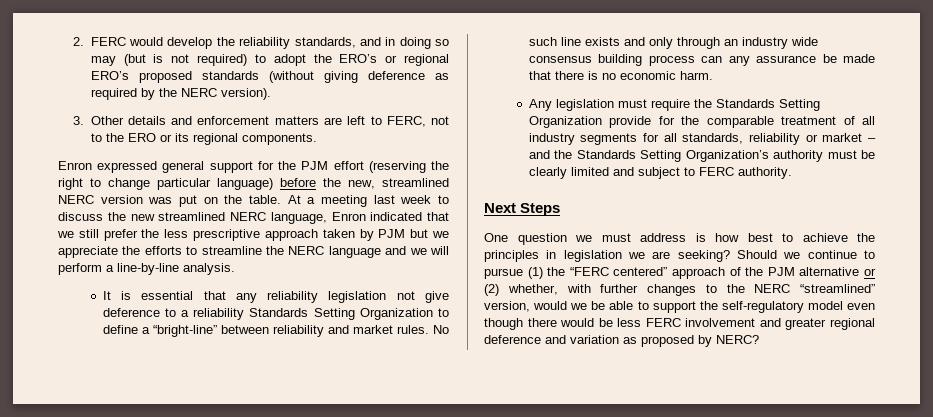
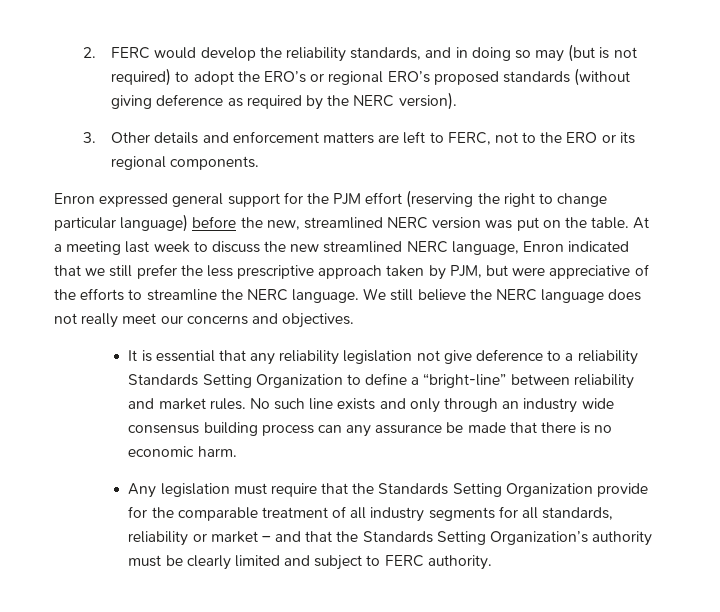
[378,229,449,238] [58,246,118,258] PJM but we appreciate -> [449,264,649,279] PJM, but were appreciative of
[328,246,449,258] [58,263,235,275] language and we will perform a line-by-line analysis. -> [292,288,642,303] [54,313,355,328] language. We still believe the NERC language does not really meet our concerns and objectives.
(690, 105) none -> [321,483,349,494] that
(550, 154) none -> [305,531,333,542] that
[484,203,561,216] [484,233,875,245] [484,250,875,262] [484,267,877,279] [484,284,875,296] [484,301,875,313] [484,318,875,330] [484,335,759,347] // Next Steps // One question we must address is how best to achieve the principles in legislation we are seeking? Should we continue to pursue (1) the “FERC centered” approach of the PJM alternative or (2) whether, with further changes to the NERC “streamlined” version, would we be able to support the self-regulatory model even though there would be less FERC involvement and greater regional deference and variation as proposed by NERC? -> (492, 562) none

